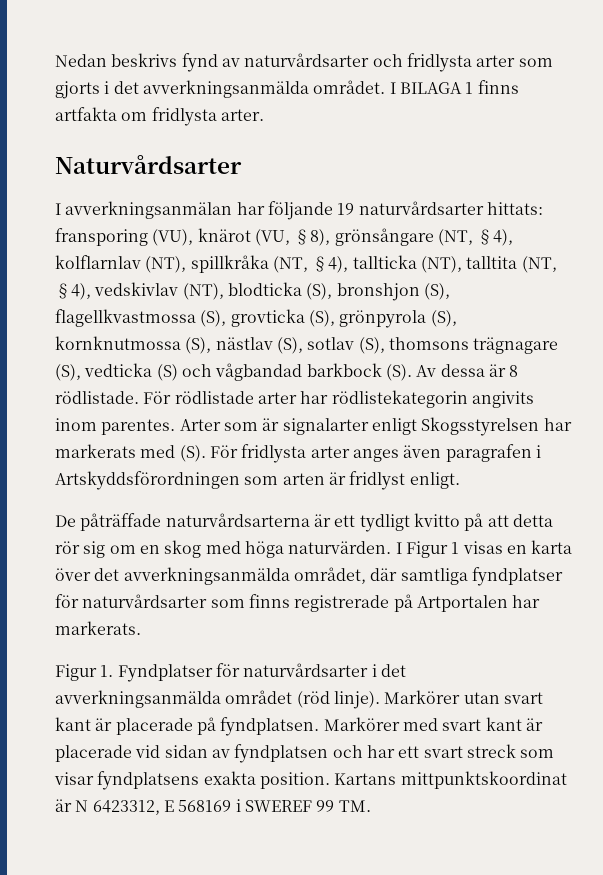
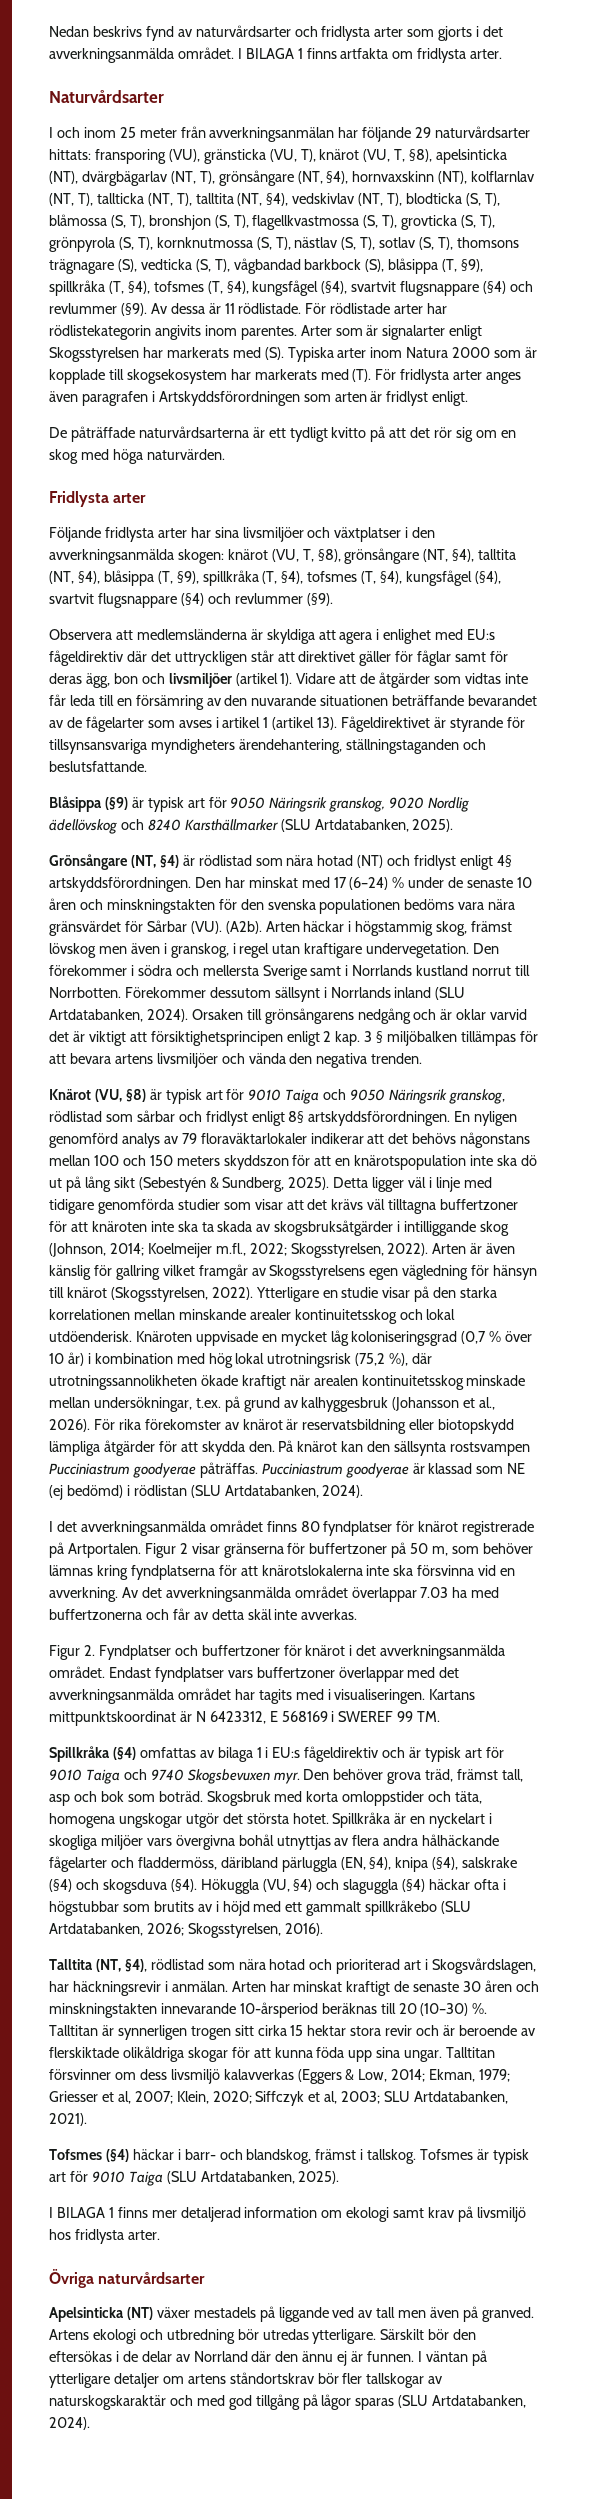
(61, 209) none -> [56,126,206,138] och inom 25 meter från
[337,203,355,215] 19 -> [415,127,432,138] 29
[197,228,514,246] [55,255,557,273] [55,282,450,301] [55,309,457,328] [55,336,559,354] [55,363,412,381] knärot (VU, §8), grönsångare (NT, §4), kolflarnlav (NT), spillkråka (NT, §4), tallticka (NT), talltita (NT, §4), vedskivlav (NT), blodticka (S), bronshjon (S), flagellkvastmossa (S), grovticka (S), grönpyrola (S), kornknutmossa (S), nästlav (S), sotlav (S), thomsons trägnagare (S), vedticka (S) och vågbandad barkbock (S). -> [203,149,508,164] [49,170,535,186] [49,193,500,206] [49,214,496,230] [49,237,519,252] [49,258,484,274] [49,280,534,296] [49,303,147,316] gränsticka (VU, T), knärot (VU, T, §8), apelsinticka (NT), dvärgbägarlav (NT, T), grönsångare (NT, §4), hornvaxskinn (NT), kolflarnlav (NT, T), tallticka (NT, T), talltita (NT, §4), vedskivlav (NT, T), blodticka (S, T), blåmossa (S, T), bronshjon (S, T), flagellkvastmossa (S, T), grovticka (S, T), grönpyrola (S, T), kornknutmossa (S, T), nästlav (S, T), sotlav (S, T), thomsons trägnagare (S), vedticka (S, T), vågbandad barkbock (S), blåsippa (T, §9), spillkråka (T, §4), tofsmes (T, §4), kungsfågel (§4), svartvit flugsnappare (§4) och revlummer (§9).
[509,365,519,377] 8 -> [224,303,235,314] 11
(206, 453) none -> [287,347,538,362] [49,369,372,384] Typiska arter inom Natura 2000 som är kopplade till skogsekosystem har markerats med (T).
[512,514,553,527] detta -> [410,427,431,438] det
[395,540,573,558] [55,567,563,586] [55,594,541,612] [55,621,141,635] [55,663,406,682] [55,690,543,709] [55,717,543,736] [55,744,555,763] [54,771,330,790] I Figur 1 visas en karta över det avverkningsanmälda området, där samtliga fyndplatser för naturvårdsarter som finns registrerade på Artportalen har markerats. // Figur 1. Fyndplatser för naturvårdsarter i det avverkningsanmälda området (röd linje). Markörer utan svart kant är placerade på fyndplatsen. Markörer med svart kant är placerade vid sidan av fyndplatsen och har ett svart streck som visar fyndplatsens exakta position. -> [49,491,147,507] [49,527,436,542] [49,548,517,564] [49,570,501,586] [49,593,333,608] [49,629,496,644] [49,650,509,666] [49,672,528,688] [49,694,538,710] [49,716,525,732] [49,739,486,754] [49,761,147,772] [49,796,470,812] [49,819,454,834] [49,854,512,870] [49,877,533,892] [49,898,516,914] [49,920,513,936] [49,943,500,958] [49,965,531,980] [49,987,466,1002] [49,1008,528,1024] [49,1031,538,1046] [49,1053,423,1068] [49,1089,505,1104] [49,1110,518,1126] [49,1132,531,1148] [49,1155,537,1170] [49,1176,492,1192] [49,1199,519,1214] [49,1220,510,1236] [49,1243,516,1258] [49,1264,538,1280] [49,1286,498,1302] [49,1309,456,1324] [49,1330,533,1346] [49,1352,433,1368] [49,1375,526,1390] [49,1396,496,1412] [49,1419,515,1434] [49,1440,531,1456] [49,1462,526,1478] [49,1485,364,1500] [49,1520,535,1536] [49,1542,533,1558] [49,1565,516,1580] [49,1586,500,1602] [49,1608,358,1620] [49,1645,506,1660] [49,1666,460,1682] [49,1688,426,1704] // Fridlysta arter // Följande fridlysta arter har sina livsmiljöer och växtplatser i den avverkningsanmälda skogen: knärot (VU, T, §8), grönsångare (NT, §4), talltita (NT, §4), blåsippa (T, §9), spillkråka (T, §4), tofsmes (T, §4), kungsfågel (§4), svartvit flugsnappare (§4) och revlummer (§9). // Observera att medlemsländerna är skyldiga att agera i enlighet med EU:s fågeldirektiv där det uttryckligen står att direktivet gäller för fåglar samt för deras ägg, bon och livsmiljöer (artikel 1). Vidare att de åtgärder som vidtas inte får leda till en försämring av den nuvarande situationen beträffande bevarandet av de fågelarter som avses i artikel 1 (artikel 13). Fågeldirektivet är styrande för tillsynsansvariga myndigheters ärendehantering, ställningstaganden och beslutsfattande. // Blåsippa (§9) är typisk art för 9050 Näringsrik granskog, 9020 Nordlig ädellövskog och 8240 Karsthällmarker (SLU Artdatabanken, 2025). // Grönsångare (NT, §4) är rödlistad som nära hotad (NT) och fridlyst enligt 4§ artskyddsförordningen. Den har minskat med 17 (6–24) % under de senaste 10 åren och minskningstakten för den svenska populationen bedöms vara nära gränsvärdet för Sårbar (VU). (A2b). Arten häckar i högstammig skog, främst lövskog men även i granskog, i regel utan kraftigare undervegetation. Den förekommer i södra och mellersta Sverige samt i Norrlands kustland norrut till Norrbotten. Förekommer dessutom sällsynt i Norrlands inland (SLU Artdatabanken, 2024). Orsaken till grönsångarens nedgång och är oklar varvid det är viktigt att försiktighetsprincipen enligt 2 kap. 3 § miljöbalken tillämpas för att bevara artens livsmiljöer och vända den negativa trenden. // Knärot (VU, §8) är typisk art för 9010 Taiga och 9050 Näringsrik granskog, rödlistad som sårbar och fridlyst enligt 8§ artskyddsförordningen. En nyligen genomförd analys av 79 floraväktarlokaler indikerar att det behövs någonstans mellan 100 och 150 meters skyddszon för att en knärotspopulation inte ska dö ut på lång sikt (Sebestyén & Sundberg, 2025). Detta ligger väl i linje med tidigare genomförda studier som visar att det krävs väl tilltagna buffertzoner för att knäroten inte ska ta skada av skogsbruksåtgärder i intilliggande skog (Johnson, 2014; Koelmeijer m.fl., 2022; Skogsstyrelsen, 2022). Arten är även känslig för gallring vilket framgår av Skogsstyrelsens egen vägledning för hänsyn till knärot (Skogsstyrelsen, 2022). Ytterligare en studie visar på den starka korrelationen mellan minskande arealer kontinuitetsskog och lokal utdöenderisk. Knäroten uppvisade en mycket låg koloniseringsgrad (0,7 % över 10 år) i kombination med hög lokal utrotningsrisk (75,2 %), där utrotningssannolikheten ökade kraftigt när arealen kontinuitetsskog minskade mellan undersökningar, t.ex. på grund av kalhyggesbruk (Johansson et al., 2026). För rika förekomster av knärot är reservatsbildning eller biotopskydd lämpliga åtgärder för att skydda den. På knärot kan den sällsynta rostsvampen Pucciniastrum goodyerae påträffas. Pucciniastrum goodyerae är klassad som NE (ej bedömd) i rödlistan (SLU Artdatabanken, 2024). // I det avverkningsanmälda området finns 80 fyndplatser för knärot registrerade på Artportalen. Figur 2 visar gränserna för buffertzoner på 50 m, som behöver lämnas kring fyndplatserna för att knärotslokalerna inte ska försvinna vid en avverkning. Av det avverkningsanmälda området överlappar 7.03 ha med buffertzonerna och får av detta skäl inte avverkas. // Figur 2. Fyndplatser och buffertzoner för knärot i det avverkningsanmälda området. Endast fyndplatser vars buffertzoner överlappar med det avverkningsanmälda området har tagits med i visualiseringen.
(371, 806) none -> [49,1746,504,1762] [49,1769,524,1784] [49,1791,483,1806] [49,1812,493,1828] [49,1834,500,1850] [49,1856,518,1872] [49,1879,506,1894] [49,1900,472,1916] [49,1923,323,1938] [49,1958,537,1974] [49,1980,539,1996] [49,2002,488,2018] [49,2025,535,2040] [49,2046,496,2062] [49,2069,511,2084] [49,2091,509,2106] [49,2113,87,2126] [49,2149,529,2164] [49,2171,340,2186] [49,2206,526,2222] [49,2229,160,2244] [49,2269,206,2288] [49,2306,534,2322] [49,2329,477,2344] [49,2350,487,2366] [49,2372,443,2388] [49,2394,527,2410] [49,2417,90,2430] // Spillkråka (§4) omfattas av bilaga 1 i EU:s fågeldirektiv och är typisk art för 9010 Taiga och 9740 Skogsbevuxen myr. Den behöver grova träd, främst tall, asp och bok som boträd. Skogsbruk med korta omloppstider och täta, homogena ungskogar utgör det största hotet. Spillkråka är en nyckelart i skogliga miljöer vars övergivna bohål utnyttjas av flera andra hålhäckande fågelarter och fladdermöss, däribland pärluggla (EN, §4), knipa (§4), salskrake (§4) och skogsduva (§4). Hökuggla (VU, §4) och slaguggla (§4) häckar ofta i högstubbar som brutits av i höjd med ett gammalt spillkråkebo (SLU Artdatabanken, 2026; Skogsstyrelsen, 2016). // Talltita (NT, §4), rödlistad som nära hotad och prioriterad art i Skogsvårdslagen, har häckningsrevir i anmälan. Arten har minskat kraftigt de senaste 30 åren och minskningstakten innevarande 10-årsperiod beräknas till 20 (10–30) %. Talltitan är synnerligen trogen sitt cirka 15 hektar stora revir och är beroende av flerskiktade olikåldriga skogar för att kunna föda upp sina ungar. Talltitan försvinner om dess livsmiljö kalavverkas (Eggers & Low, 2014; Ekman, 1979; Griesser et al, 2007; Klein, 2020; Siffczyk et al, 2003; SLU Artdatabanken, 2021). // Tofsmes (§4) häckar i barr- och blandskog, främst i tallskog. Tofsmes är typisk art för 9010 Taiga (SLU Artdatabanken, 2025). // I BILAGA 1 finns mer detaljerad information om ekologi samt krav på livsmiljö hos fridlysta arter. // Övriga naturvårdsarter // Apelsinticka (NT) växer mestadels på liggande ved av tall men även på granved. Artens ekologi och utbredning bör utredas ytterligare. Särskilt bör den eftersökas i de delar av Norrland där den ännu ej är funnen. I väntan på ytterligare detaljer om artens ståndortskrav bör fler tallskogar av naturskogskaraktär och med god tillgång på lågor sparas (SLU Artdatabanken, 2024).

